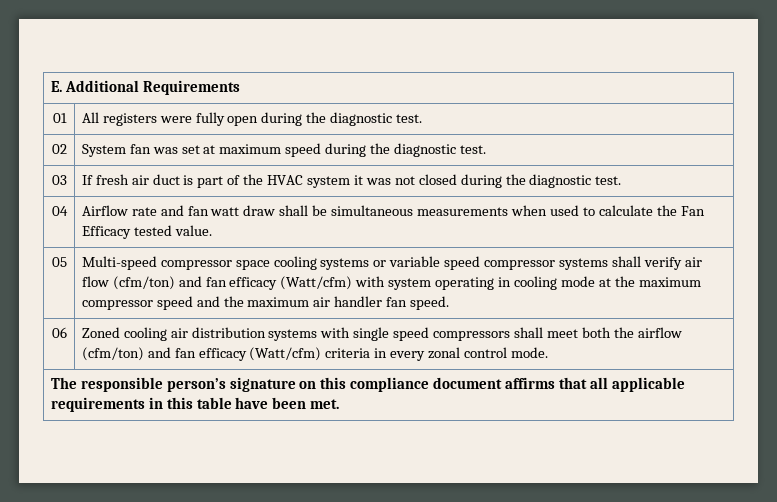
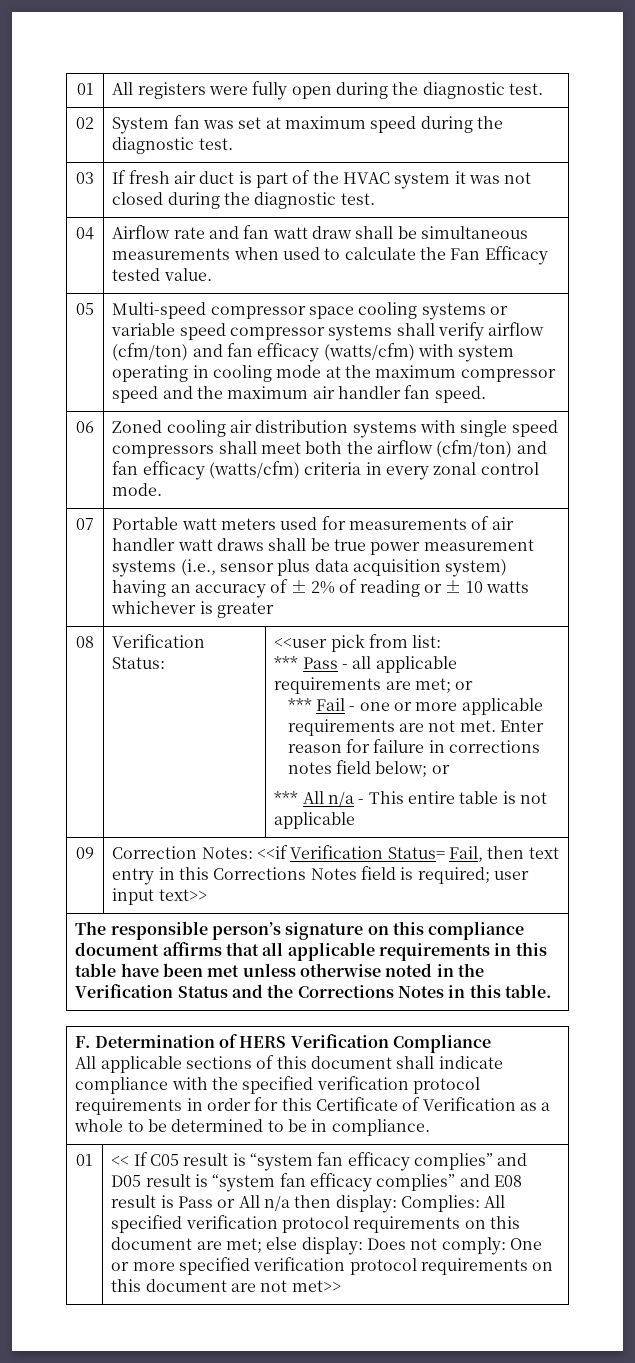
[50,80,240,95] E. Additional Requirements // -> (76, 89) none
[684,257,702,267] [81,276,353,290] air flow (cfm/ton) and fan efficacy (Watt/cfm) -> [488,322,545,336] [112,343,415,362] airflow (cfm/ton) and fan efficacy (watts/cfm)
[249,347,322,361] (Watt/cfm) -> [209,461,301,479] (watts/cfm)
(548, 352) none -> [76,518,94,530] [112,516,514,530] [112,538,534,555] [112,559,508,577] [112,579,529,598] [111,601,275,618] [76,636,94,648] [112,634,206,648] [112,657,166,669] [274,634,442,652] [274,656,457,673] [274,677,474,694] [287,698,543,715] [287,719,544,736] [287,739,540,753] [287,760,450,777] [274,791,547,807] [274,812,356,829] [76,847,94,859] [112,845,559,862] [112,866,529,885] [112,888,207,905] // 07 | Portable watt meters used for measurements of air handler watt draws shall be true power measurement systems (i.e., sensor plus data acquisition system) having an accuracy of ± 2% of reading or ± 10 watts whichever is greater // 08 | Verification Status: | <<user pick from list: // *** Pass - all applicable requirements are met; or // *** Fail - one or more applicable requirements are not met. Enter reason for failure in corrections notes field below; or // *** All n/a - This entire table is not applicable // 09 | Correction Notes: <<if Verification Status= Fail, then text entry in this Corrections Notes field is required; user input text>>
[310,399,340,409] met. -> [207,963,484,977] [75,984,551,998] [75,1034,491,1053] [75,1055,503,1073] [75,1076,480,1094] [75,1097,551,1115] [74,1119,430,1136] [76,1154,93,1166] [111,1152,528,1171] [111,1173,522,1192] [111,1195,506,1213] [111,1215,520,1233] [111,1237,542,1255] [111,1257,554,1275] [111,1279,341,1292] met unless otherwise noted in the Verification Status and the Corrections Notes in this table. // F. Determination of HERS Verification Compliance // All applicable sections of this document shall indicate compliance with the specified verification protocol requirements in order for this Certificate of Verification as a whole to be determined to be in compliance. // 01 | << If C05 result is “system fan efficacy complies” and D05 result is “system fan efficacy complies” and E08 result is Pass or All n/a then display: Complies: All specified verification protocol requirements on this document are met; else display: Does not comply: One or more specified verification protocol requirements on this document are not met>>

